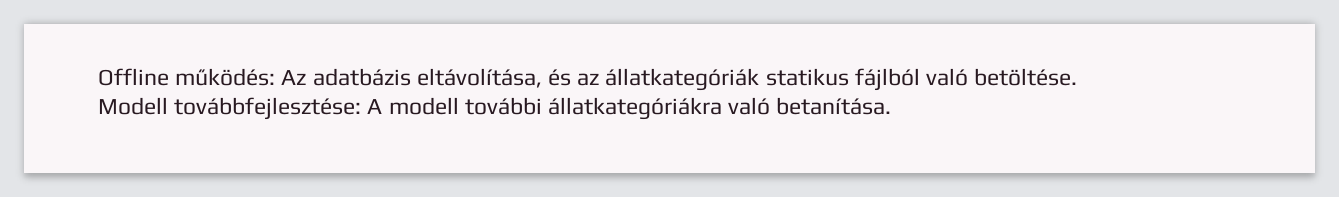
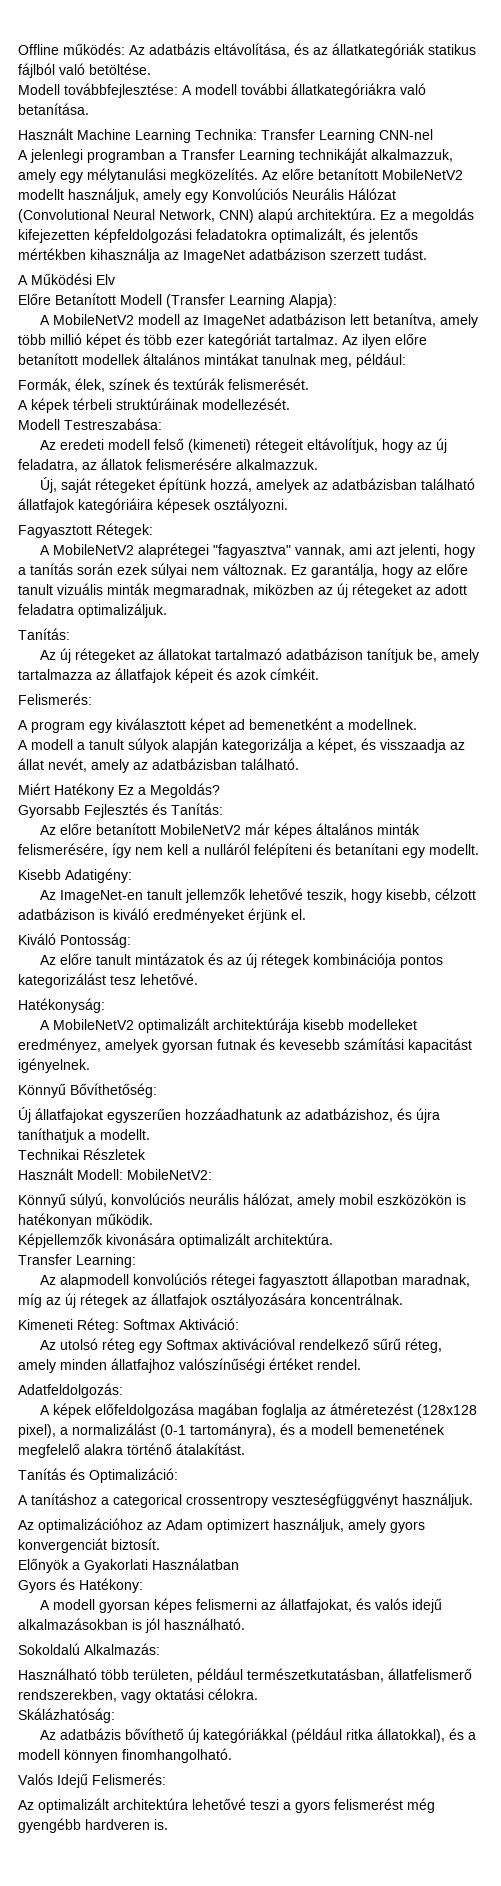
(892, 106) none -> [18,128,433,143] [18,148,453,163] [18,168,463,183] [18,188,396,203] [18,208,474,223] [18,228,418,243] [18,248,427,263] [18,273,115,285] [18,293,337,308] [40,313,479,328] [18,333,427,348] [18,353,406,368] [18,378,309,392] [18,398,290,413] [18,418,162,430] [40,438,448,453] [18,458,318,472] [40,477,476,493] [18,498,288,513] [18,523,153,538] [40,543,476,558] [18,563,468,578] [18,583,467,598] [18,603,167,618] [18,628,70,640] [40,648,480,663] [18,668,319,683] [18,693,92,705] [18,718,417,733] [18,738,465,753] [18,758,299,773] [18,783,220,798] [18,803,223,818] [40,823,421,838] [18,843,479,858] [18,868,132,883] [40,888,477,903] [18,908,306,923] [18,933,131,948] [40,953,444,968] [18,973,198,988] [18,998,105,1013] [40,1018,418,1033] [18,1038,472,1053] [18,1058,90,1073] [18,1083,157,1098] [18,1107,440,1123] [18,1128,150,1143] [18,1148,146,1160] [18,1168,212,1180] [18,1193,466,1208] [18,1213,153,1228] [18,1233,333,1248] [18,1254,136,1268] [40,1273,471,1288] [18,1293,403,1308] [18,1318,239,1333] [40,1338,443,1353] [18,1358,361,1373] [18,1383,123,1398] [40,1403,478,1418] [18,1423,445,1438] [18,1443,245,1458] [18,1468,178,1483] [18,1493,473,1508] [18,1518,425,1533] [18,1538,160,1553] [18,1558,239,1573] [18,1578,143,1593] [40,1598,443,1613] [18,1618,245,1633] [18,1643,160,1655] [18,1668,472,1683] [18,1688,258,1703] [18,1708,115,1723] [40,1728,477,1743] [18,1748,232,1763] [18,1773,166,1788] [18,1798,435,1813] [18,1818,168,1833] // Használt Machine Learning Technika: Transfer Learning CNN-nel // A jelenlegi programban a Transfer Learning technikáját alkalmazzuk, amely egy mélytanulási megközelítés. Az előre betanított MobileNetV2 modellt használjuk, amely egy Konvolúciós Neurális Hálózat (Convolutional Neural Network, CNN) alapú architektúra. Ez a megoldás kifejezetten képfeldolgozási feladatokra optimalizált, és jelentős mértékben kihasználja az ImageNet adatbázison szerzett tudást. // A Működési Elv // Előre Betanított Modell (Transfer Learning Alapja): // A MobileNetV2 modell az ImageNet adatbázison lett betanítva, amely több millió képet és több ezer kategóriát tartalmaz. Az ilyen előre betanított modellek általános mintákat tanulnak meg, például: // Formák, élek, színek és textúrák felismerését. // A képek térbeli struktúráinak modellezését. // Modell Testreszabása: // Az eredeti modell felső (kimeneti) rétegeit eltávolítjuk, hogy az új feladatra, az állatok felismerésére alkalmazzuk. // Új, saját rétegeket építünk hozzá, amelyek az adatbázisban található állatfajok kategóriáira képesek osztályozni. // Fagyasztott Rétegek: // A MobileNetV2 alaprétegei "fagyasztva" vannak, ami azt jelenti, hogy a tanítás során ezek súlyai nem változnak. Ez garantálja, hogy az előre tanult vizuális minták megmaradnak, miközben az új rétegeket az adott feladatra optimalizáljuk. // Tanítás: // Az új rétegeket az állatokat tartalmazó adatbázison tanítjuk be, amely tartalmazza az állatfajok képeit és azok címkéit. // Felismerés: // A program egy kiválasztott képet ad bemenetként a modellnek. // A modell a tanult súlyok alapján kategorizálja a képet, és visszaadja az állat nevét, amely az adatbázisban található. // Miért Hatékony Ez a Megoldás? // Gyorsabb Fejlesztés és Tanítás: // Az előre betanított MobileNetV2 már képes általános minták felismerésére, így nem kell a nulláról felépíteni és betanítani egy modellt. // Kisebb Adatigény: // Az ImageNet-en tanult jellemzők lehetővé teszik, hogy kisebb, célzott adatbázison is kiváló eredményeket érjünk el. // Kiváló Pontosság: // Az előre tanult mintázatok és az új rétegek kombinációja pontos kategorizálást tesz lehetővé. // Hatékonyság: // A MobileNetV2 optimalizált architektúrája kisebb modelleket eredményez, amelyek gyorsan futnak és kevesebb számítási kapacitást igényelnek. // Könnyű Bővíthetőség: // Új állatfajokat egyszerűen hozzáadhatunk az adatbázishoz, és újra taníthatjuk a modellt. // Technikai Részletek // Használt Modell: MobileNetV2: // Könnyű súlyú, konvolúciós neurális hálózat, amely mobil eszközökön is hatékonyan működik. // Képjellemzők kivonására optimalizált architektúra. // Transfer Learning: // Az alapmodell konvolúciós rétegei fagyasztott állapotban maradnak, míg az új rétegek az állatfajok osztályozására koncentrálnak. // Kimeneti Réteg: Softmax Aktiváció: // Az utolsó réteg egy Softmax aktivációval rendelkező sűrű réteg, amely minden állatfajhoz valószínűségi értéket rendel. // Adatfeldolgozás: // A képek előfeldolgozása magában foglalja az átméretezést (128x128 pixel), a normalizálást (0-1 tartományra), és a modell bemenetének megfelelő alakra történő átalakítást. // Tanítás és Optimalizáció: // A tanításhoz a categorical crossentropy veszteségfüggvényt használjuk. // Az optimalizációhoz az Adam optimizert használjuk, amely gyors konvergenciát biztosít. // Előnyök a Gyakorlati Használatban // Gyors és Hatékony: // A modell gyorsan képes felismerni az állatfajokat, és valós idejű alkalmazásokban is jól használható. // Sokoldalú Alkalmazás: // Használható több területen, például természetkutatásban, állatfelismerő rendszerekben, vagy oktatási célokra. // Skálázhatóság: // Az adatbázis bővíthető új kategóriákkal (például ritka állatokkal), és a modell könnyen finomhangolható. // Valós Idejű Felismerés: // Az optimalizált architektúra lehetővé teszi a gyors felismerést még gyengébb hardveren is.

